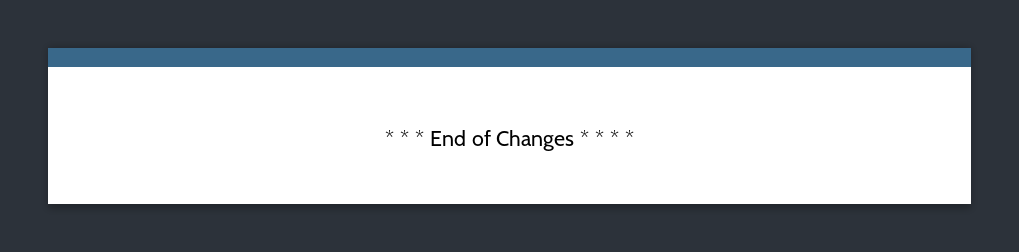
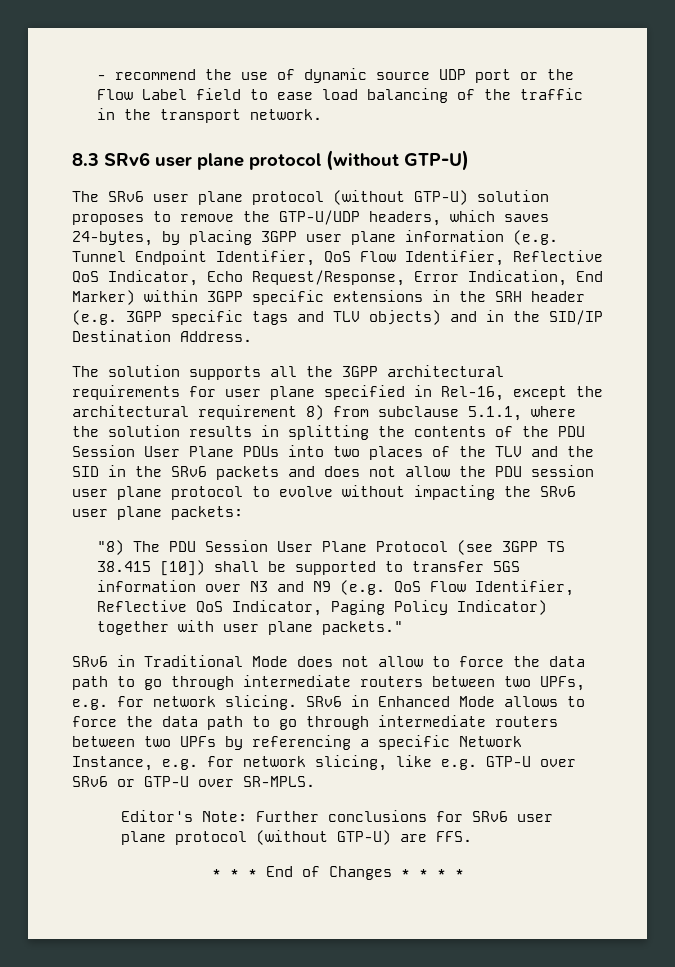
(385, 138) none -> [96,68,574,83] [96,88,583,103] [96,108,322,123] [72,150,469,171] [72,190,549,205] [72,210,549,226] [72,230,558,246] [72,250,603,266] [72,270,603,286] [72,290,585,305] [72,310,603,325] [72,330,252,342] [72,365,504,380] [72,385,603,401] [72,405,576,421] [72,425,585,440] [72,445,594,460] [72,465,594,480] [72,485,576,500] [72,506,243,520] [96,540,565,555] [96,560,520,576] [96,580,574,596] [96,600,547,616] [96,620,403,635] [72,655,585,667] [72,675,585,691] [72,695,585,710] [72,715,558,730] [72,735,522,750] [72,755,576,771] [72,776,315,787] [121,810,554,822] [121,830,473,845] - recommend the use of dynamic source UDP port or the Flow Label field to ease load balancing of the traffic in the transport network. // 8.3 SRv6 user plane protocol (without GTP-U) // The SRv6 user plane protocol (without GTP-U) solution proposes to remove the GTP-U/UDP headers, which saves 24-bytes, by placing 3GPP user plane information (e.g. Tunnel Endpoint Identifier, QoS Flow Identifier, Reflective QoS Indicator, Echo Request/Response, Error Indication, End Marker) within 3GPP specific extensions in the SRH header (e.g. 3GPP specific tags and TLV objects) and in the SID/IP Destination Address. // The solution supports all the 3GPP architectural requirements for user plane specified in Rel-16, except the architectural requirement 8) from subclause 5.1.1, where the solution results in splitting the contents of the PDU Session User Plane PDUs into two places of the TLV and the SID in the SRv6 packets and does not allow the PDU session user plane protocol to evolve without impacting the SRv6 user plane packets: // "8) The PDU Session User Plane Protocol (see 3GPP TS 38.415 [10]) shall be supported to transfer 5GS information over N3 and N9 (e.g. QoS Flow Identifier, Reflective QoS Indicator, Paging Policy Indicator) together with user plane packets." // SRv6 in Traditional Mode does not allow to force the data path to go through intermediate routers between two UPFs, e.g. for network slicing. SRv6 in Enhanced Mode allows to force the data path to go through intermediate routers between two UPFs by referencing a specific Network Instance, e.g. for network slicing, like e.g. GTP-U over SRv6 or GTP-U over SR-MPLS. // Editor's Note: Further conclusions for SRv6 user plane protocol (without GTP-U) are FFS. //

